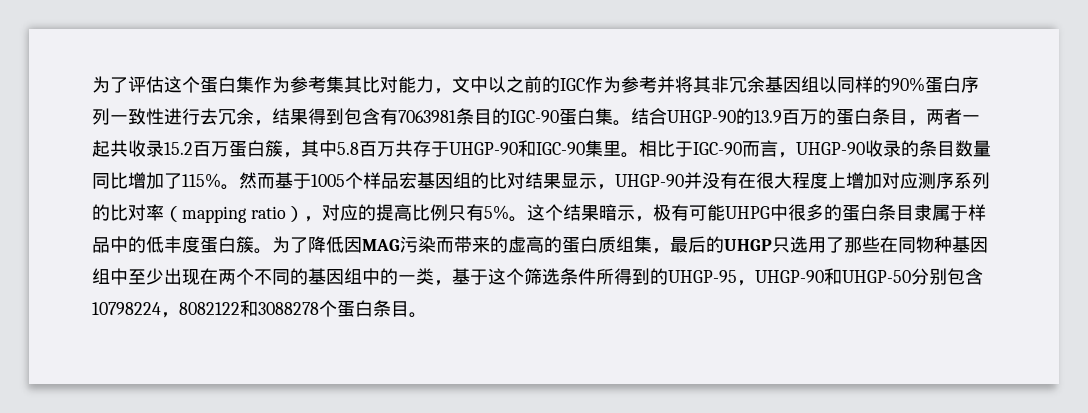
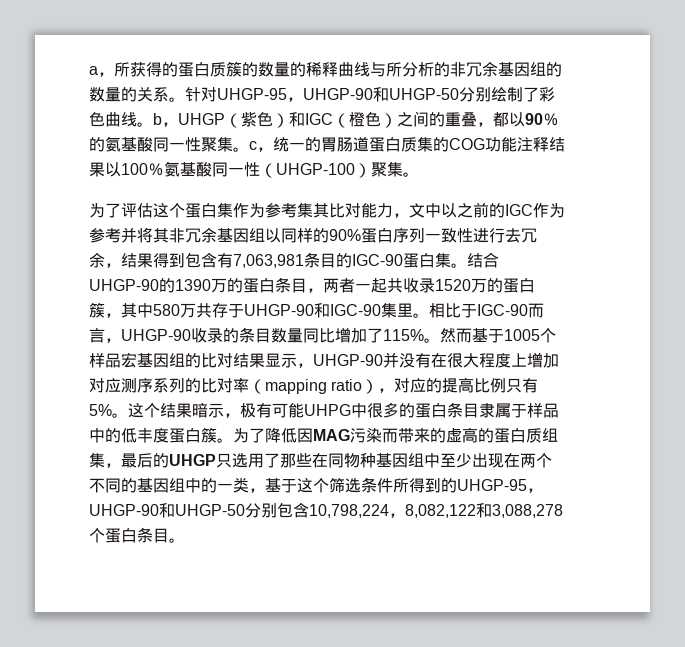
(92, 84) none -> [89,61,562,77] [89,87,555,102] [89,111,559,128] [89,136,565,152] [89,161,419,178] a，所获得的蛋白质簇的数量的稀释曲线与所分析的非冗余基因组的数量的关系。针对UHGP-95，UHGP-90和UHGP-50分别绘制了彩色曲线。b，UHGP（紫色）和IGC（橙色）之间的重叠，都以90％的氨基酸同一性聚集。c，统一的胃肠道蛋白质集的COG功能注释结果以100％氨基酸同一性（UHGP-100）聚集。 //
[398,110,456,123] 7063981 -> [233,254,304,268] 7,063,981
[754,109,800,125] 13.9百 -> [175,279,211,291] 1390
[164,141,229,157] 15.2百万 -> [435,278,503,293] 1520万的
[337,141,377,157] 5.8百 -> [153,304,180,316] 580
[92,300,319,318] 10798224，8082122和3088278 -> [309,503,563,518] 10,798,224，8,082,122和3,088,278

